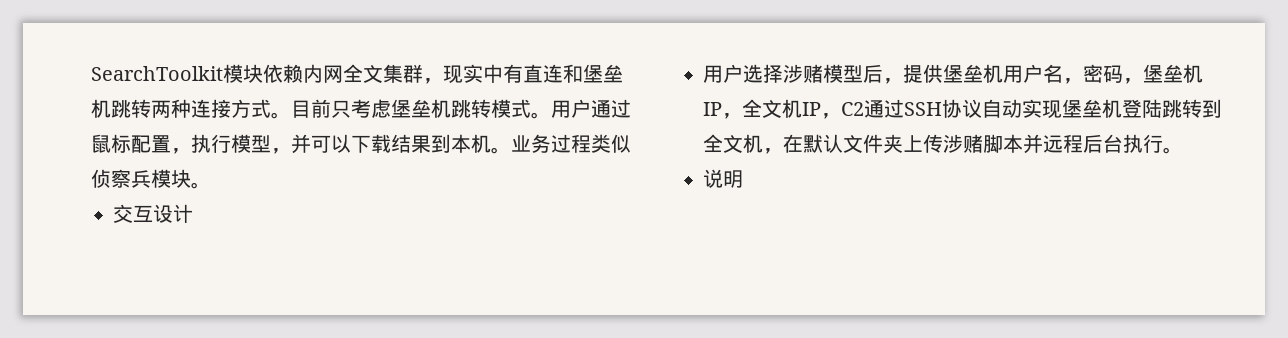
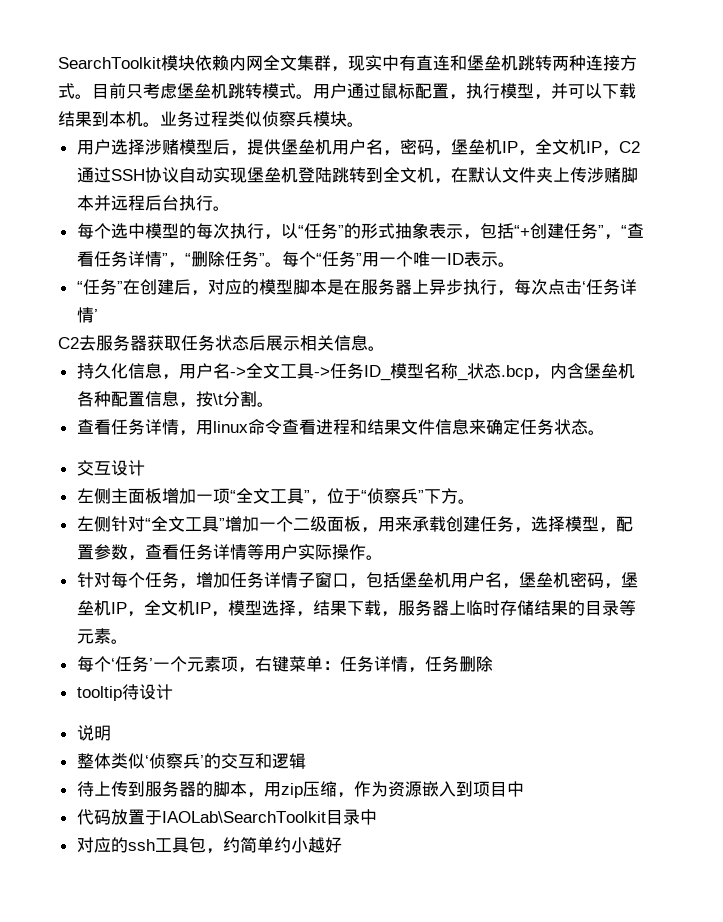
[113,204,193,223] // 交互设计 -> (364, 124) none
[703,169,743,188] 说明 -> [76,222,644,240] [76,251,515,268] [76,279,637,296] [76,307,98,323] [58,335,385,351] [76,363,635,381] [76,391,274,408] [76,419,605,436] [76,460,145,476] [76,488,475,505] [76,516,633,533] [76,544,383,561] [76,572,638,589] [76,600,636,617] [76,628,128,644] [76,656,493,673] [76,684,173,701] [76,725,111,741] [76,753,306,769] [76,781,524,798] [76,809,377,825] [76,837,342,854] 每个选中模型的每次执行，以“任务”的形式抽象表示，包括“+创建任务”，“查看任务详情”，“删除任务”。每个“任务”用一个唯一ID表示。 // “任务”在创建后，对应的模型脚本是在服务器上异步执行，每次点击‘任务详情’ // C2去服务器获取任务状态后展示相关信息。 // 持久化信息，用户名->全文工具->任务ID_模型名称_状态.bcp，内含堡垒机各种配置信息，按\t分割。 // 查看任务详情，用linux命令查看进程和结果文件信息来确定任务状态。 // 交互设计 // 左侧主面板增加一项“全文工具”，位于“侦察兵”下方。 // 左侧针对“全文工具”增加一个二级面板，用来承载创建任务，选择模型，配置参数，查看任务详情等用户实际操作。 // 针对每个任务，增加任务详情子窗口，包括堡垒机用户名，堡垒机密码，堡垒机IP，全文机IP，模型选择，结果下载，服务器上临时存储结果的目录等元素。 // 每个‘任务’一个元素项，右键菜单：任务详情，任务删除 // tooltip待设计 // 说明 // 整体类似‘侦察兵’的交互和逻辑 // 待上传到服务器的脚本，用zip压缩，作为资源嵌入到项目中 // 代码放置于IAOLab\SearchToolkit目录中 // 对应的ssh工具包，约简单约小越好

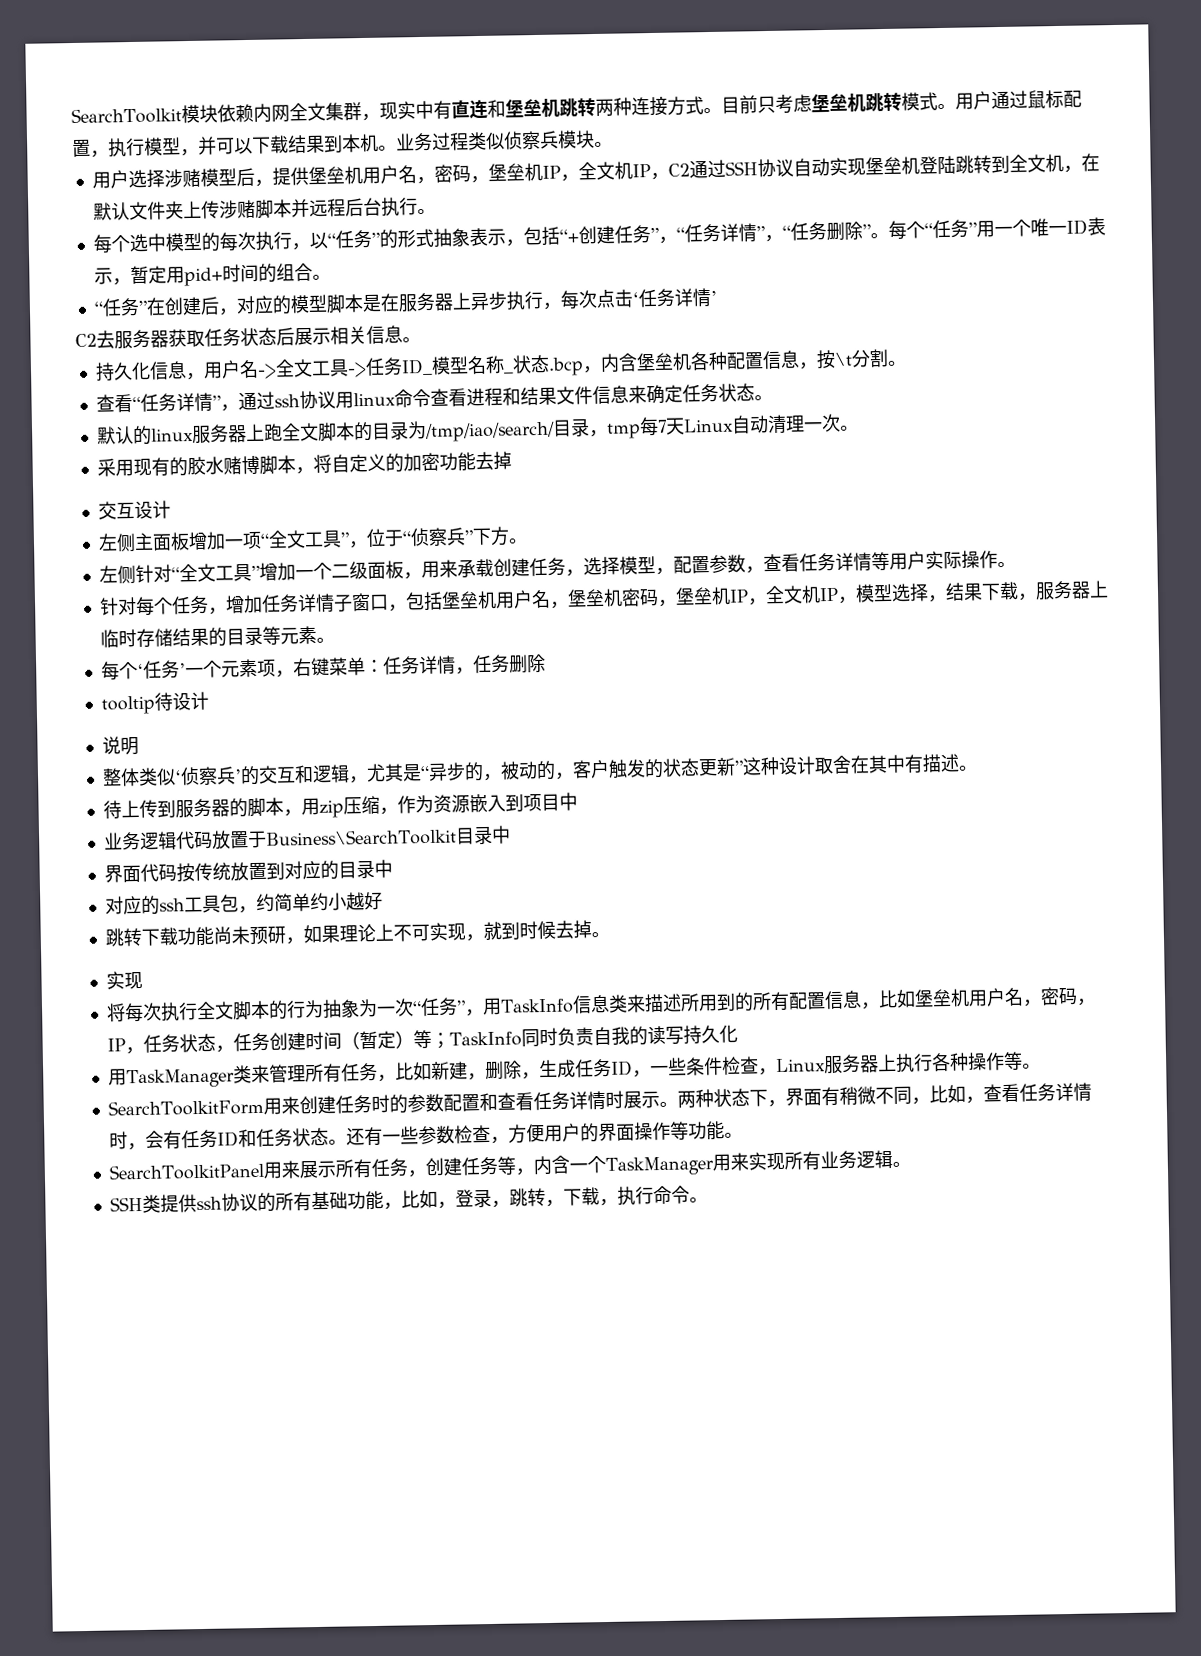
[626,223,644,238] [76,251,94,267] 查看 -> (685, 234) none
[190,251,259,267] 删除任务 -> [789,221,863,242] 任务删除
(498, 259) none -> [111,262,313,287] ，暂定用pid+时间的组合
[110,419,196,436] 任务详情， -> [131,390,336,412] “任务详情”，通过ssh协议
(605, 432) none -> [95,413,859,446] [96,451,512,477] // 默认的linux服务器上跑全文脚本的目录为/tmp/iao/search/目录，tmp每7天Linux自动清理一次。 // 采用现有的胶水赌博脚本，将自定义的加密功能去掉
(306, 761) none -> [348,753,978,784] ，尤其是“异步的，被动的，客户触发的状态更新”这种设计取舍在其中有描述。
(524, 789) none -> [103,831,177,851] 业务逻辑
[161,811,326,823] IAOLab\SearchToolkit -> [265,825,511,847] [103,860,339,883] Business\SearchToolkit目录中 // 界面代码按传统放置到对应的
(342, 845) none -> [104,920,610,947] [105,971,143,990] [105,987,1096,1023] [106,1024,738,1055] [107,1051,1041,1089] [107,1082,1092,1117] [108,1120,743,1151] [108,1150,911,1181] [109,1185,708,1213] // 跳转下载功能尚未预研，如果理论上不可实现，就到时候去掉。 // 实现 // 将每次执行全文脚本的行为抽象为一次“任务”，用TaskInfo信息类来描述所用到的所有配置信息，比如堡垒机用户名，密码，IP，任务状态，任务创建时间（暂定）等；TaskInfo同时负责自我的读写持久化 // 用TaskManager类来管理所有任务，比如新建，删除，生成任务ID，一些条件检查，Linux服务器上执行各种操作等。 // SearchToolkitForm用来创建任务时的参数配置和查看任务详情时展示。两种状态下，界面有稍微不同，比如，查看任务详情时，会有任务ID和任务状态。还有一些参数检查，方便用户的界面操作等功能。 // SearchToolkitPanel用来展示所有任务，创建任务等，内含一个TaskManager用来实现所有业务逻辑。 // SSH类提供ssh协议的所有基础功能，比如，登录，跳转，下载，执行命令。

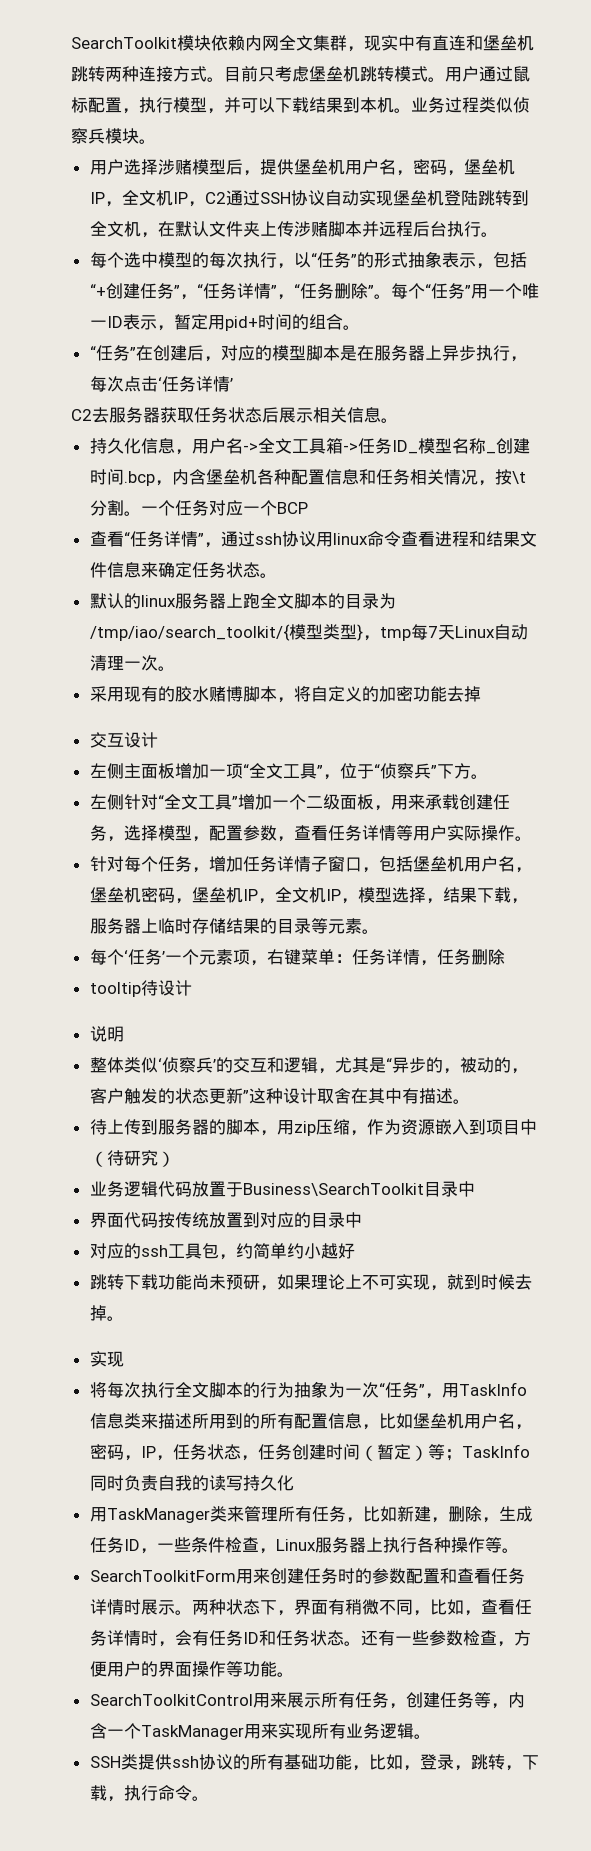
(349, 368) none -> [325,438,343,454] 箱
[511,354,550,374] 状态 -> [495,438,530,454] [89,469,124,485] 创建时间
(800, 359) none -> [358,469,478,485] 和任务相关情况
(907, 363) none -> [140,500,308,516] 一个任务对应一个BCP
[423,418,590,442] /tmp/iao/search/目录 -> [89,624,363,641] /tmp/iao/search_toolkit/{模型类型}
(578, 801) none -> [89,1150,175,1167] （待研究）
[108,1162,264,1181] SearchToolkitPanel -> [89,1694,253,1706] SearchToolkitControl

